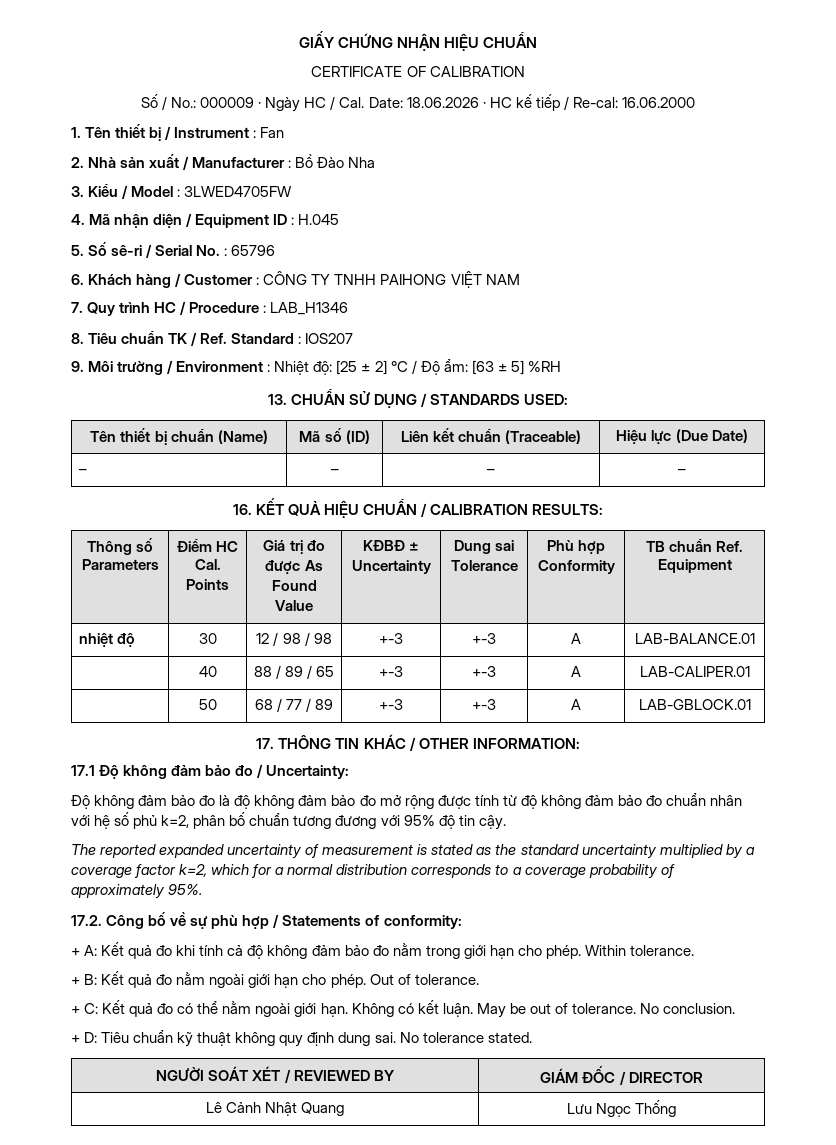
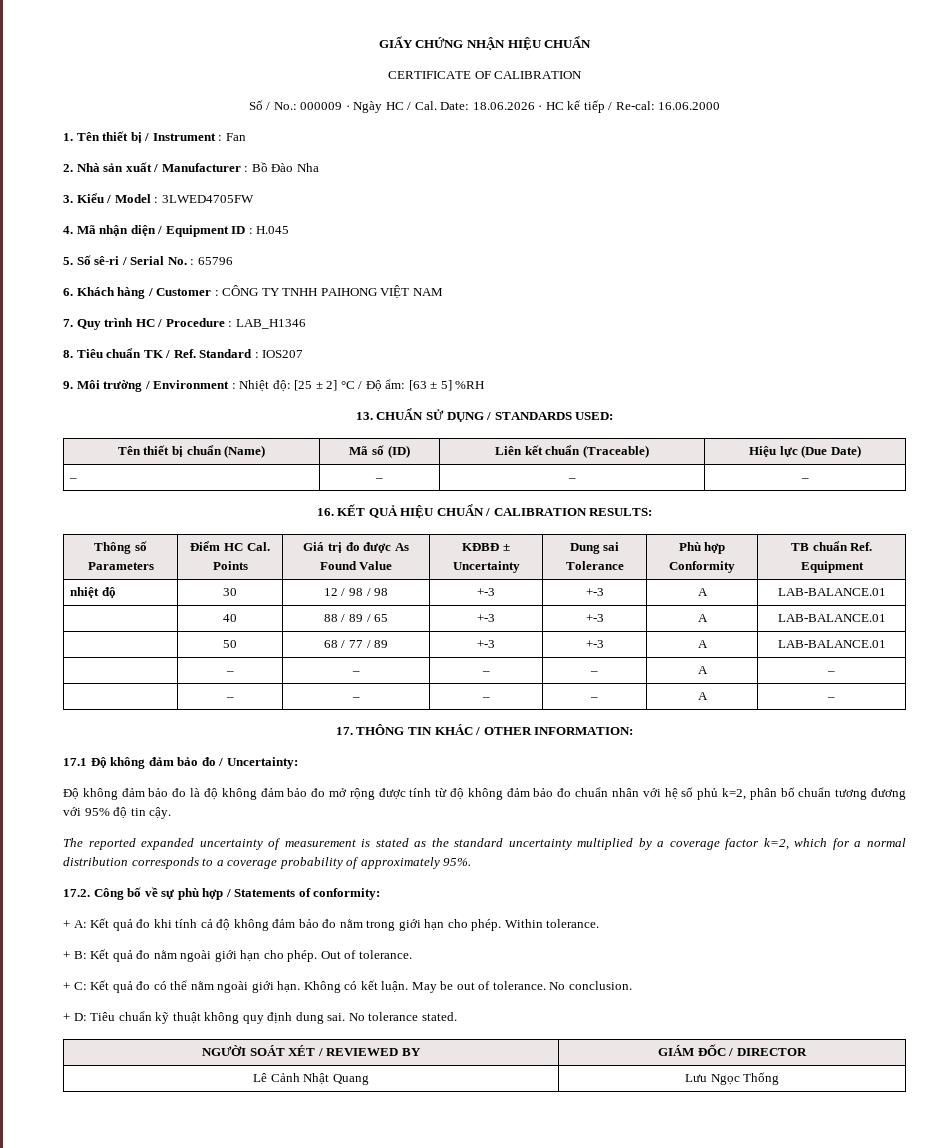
[639,666,750,677] LAB-CALIPER.01 -> [777,614,886,622] LAB-BALANCE.01
[638,699,751,710] LAB-GBLOCK.01 -> [777,640,886,648] [225,671,234,674] [351,671,360,674] [481,671,490,674] [590,671,598,674] [697,666,708,674] [827,671,835,674] [225,697,234,700] [351,697,360,700] [481,697,490,700] [590,697,598,700] [697,692,708,700] [827,697,835,700] LAB-BALANCE.01 // | – | – | – | – | A | – // | – | – | – | – | A | –

